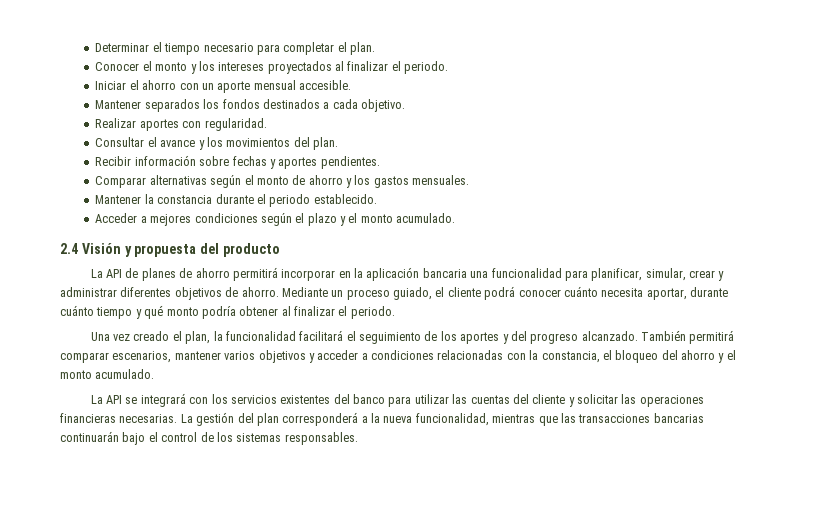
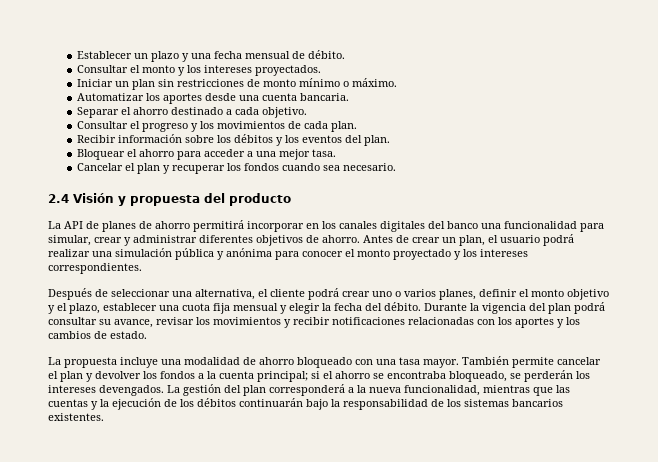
[95,42,376,55] [95,62,140,71] Determinar el tiempo necesario para completar el plan. // Conocer -> [76,50,345,62] [76,65,128,73] Establecer un plazo y una fecha mensual de débito. // Consultar
[267,61,449,74] [95,80,352,93] [95,99,320,112] proyectados al finalizar el periodo. // Iniciar el ahorro con un aporte mensual accesible. // Mantener separados los fondos destinados -> [254,65,321,76] [76,78,397,90] [76,93,349,104] [76,107,223,118] proyectados. // Iniciar un plan sin restricciones de monto mínimo o máximo. // Automatizar los aportes desde una cuenta bancaria. // Separar el ahorro destinado
[95,118,267,131] [95,137,196,147] // Realizar aportes con regularidad. // Consultar el avance -> [76,121,188,132] // Consultar el progreso
[293,137,310,147] del -> [287,121,328,129] de cada
[232,156,380,169] [95,175,470,188] [95,194,377,207] [95,213,456,226] fechas y aportes pendientes. // Comparar alternativas según el monto de ahorro y los gastos mensuales. // Mantener la constancia durante el periodo establecido. // Acceder a mejores condiciones según el plazo y el monto acumulado. -> [216,134,390,146] [76,149,336,160] [76,163,396,174] los débitos y los eventos del plan. // Bloquear el ahorro para acceder a una mejor tasa. // Cancelar el plan y recuperar los fondos cuando sea necesario.
[354,267,467,281] la aplicación bancaria -> [322,221,478,232] los canales digitales del banco
[591,268,643,281] planificar, -> (604, 227) none
[281,286,728,300] [60,305,395,319] [90,330,735,344] [60,350,736,363] [60,369,155,379] [90,393,704,407] [60,413,178,423] Mediante un proceso guiado, el cliente podrá conocer cuánto necesita aportar, durante cuánto tiempo y qué monto podría obtener al finalizar el periodo. // Una vez creado el plan, la funcionalidad facilitará el seguimiento de los aportes y del progreso alcanzado. También permitirá comparar escenarios, mantener varios objetivos y acceder a condiciones relacionadas con la constancia, el bloqueo del ahorro y el monto acumulado. // La API se integrará con los servicios existentes del banco para utilizar las cuentas del cliente y solicitar las operaciones financieras necesarias. -> [363,234,574,246] [48,248,528,260] [48,263,142,274] [48,288,609,300] [48,302,605,314] [48,317,580,328] [48,331,147,339] [48,356,601,368] [48,370,590,382] [48,385,164,396] Antes de crear un plan, el usuario podrá realizar una simulación pública y anónima para conocer el monto proyectado y los intereses correspondientes. // Después de seleccionar una alternativa, el cliente podrá crear uno o varios planes, definir el monto objetivo y el plazo, establecer una cuota fija mensual y elegir la fecha del débito. Durante la vigencia del plan podrá consultar su avance, revisar los movimientos y recibir notificaciones relacionadas con los aportes y los cambios de estado. // La propuesta incluye una modalidad de ahorro bloqueado con una tasa mayor. También permite cancelar el plan y devolver los fondos a la cuenta principal; si el ahorro se encontraba bloqueado, se perderán los intereses devengados.
[578,413,704,423] [60,431,198,445] transacciones bancarias continuarán bajo el control -> [48,398,428,410] cuentas y la ejecución de los débitos continuarán bajo la responsabilidad
[284,432,358,445] responsables. -> [512,399,563,407] [48,413,104,421] bancarios existentes.

